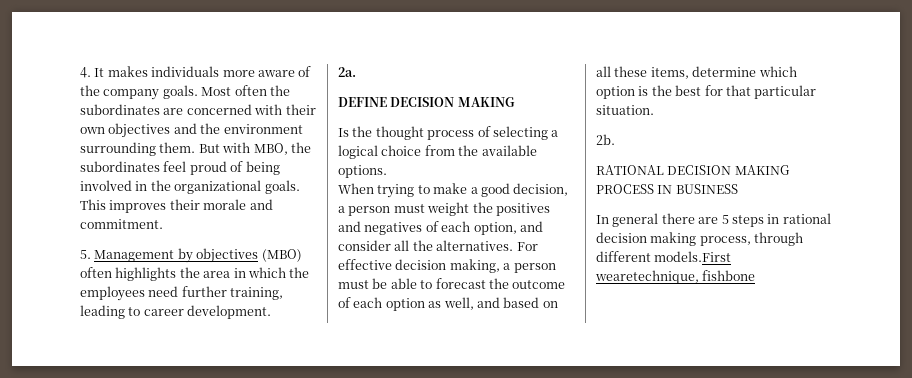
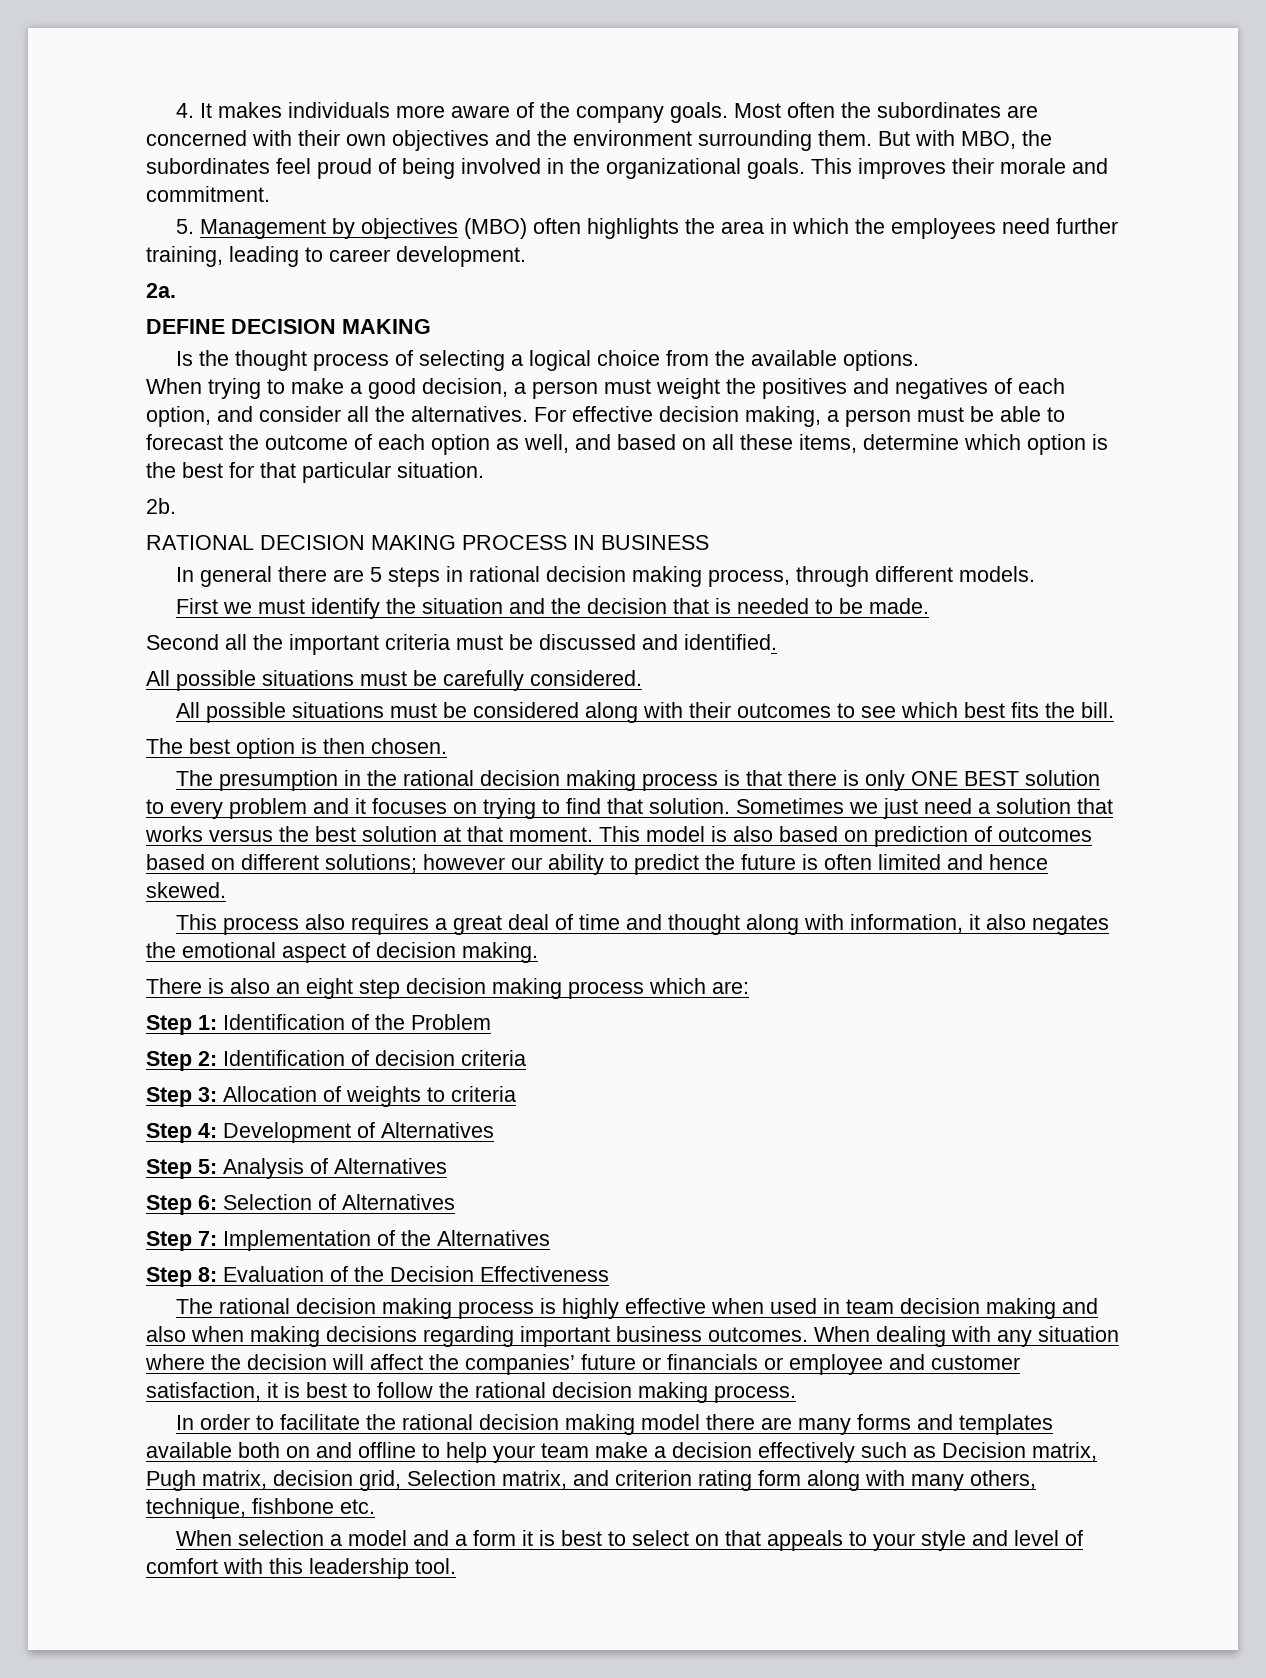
[654,251,732,262] [595,270,756,284] models.First wearetechnique, fishbone -> [959,566,1036,582] [176,598,930,619] [146,634,777,655] [146,670,642,691] [176,702,1115,723] [146,738,447,759] [176,770,1101,791] [146,798,1113,819] [145,826,1092,847] [146,854,1048,875] [146,882,226,898] [176,914,1110,935] [146,942,538,963] [146,978,749,999] [146,1014,491,1035] [146,1050,526,1071] [146,1086,516,1107] [146,1122,494,1143] [146,1158,447,1179] [146,1194,455,1215] [146,1230,550,1251] [146,1266,609,1287] [176,1298,1099,1319] [146,1326,1119,1347] [145,1354,1020,1375] [146,1382,796,1403] [176,1414,1054,1435] [146,1442,1097,1463] [146,1470,1036,1491] [146,1498,375,1519] [176,1530,1084,1551] [146,1558,456,1579] models. // First we must identify the situation and the decision that is needed to be made. // Second all the important criteria must be discussed and identified. // All possible situations must be carefully considered. // All possible situations must be considered along with their outcomes to see which best fits the bill. // The best option is then chosen. // The presumption in the rational decision making process is that there is only ONE BEST solution to every problem and it focuses on trying to find that solution. Sometimes we just need a solution that works versus the best solution at that moment. This model is also based on prediction of outcomes based on different solutions; however our ability to predict the future is often limited and hence skewed. // This process also requires a great deal of time and thought along with information, it also negates the emotional aspect of decision making. // There is also an eight step decision making process which are: // Step 1: Identification of the Problem // Step 2: Identification of decision criteria // Step 3: Allocation of weights to criteria // Step 4: Development of Alternatives // Step 5: Analysis of Alternatives // Step 6: Selection of Alternatives // Step 7: Implementation of the Alternatives // Step 8: Evaluation of the Decision Effectiveness // The rational decision making process is highly effective when used in team decision making and also when making decisions regarding important business outcomes. When dealing with any situation where the decision will affect the companies’ future or financials or employee and customer satisfaction, it is best to follow the rational decision making process. // In order to facilitate the rational decision making model there are many forms and templates available both on and offline to help your team make a decision effectively such as Decision matrix, Pugh matrix, decision grid, Selection matrix, and criterion rating form along with many others, technique, fishbone etc. // When selection a model and a form it is best to select on that appeals to your style and level of comfort with this leadership tool.

